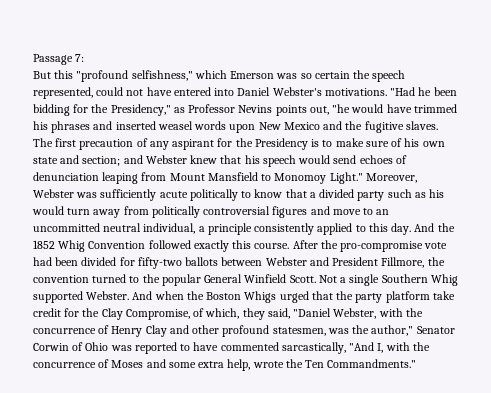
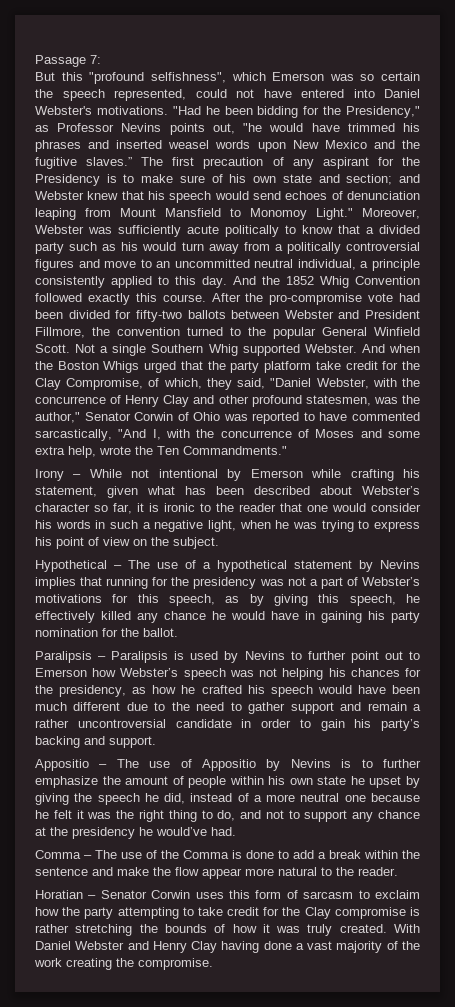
[131,70,193,81] selfishness," -> [150,72,226,83] selfishness",
[405,121,438,130] slaves. -> [86,157,133,166] slaves.”
(149, 210) none -> [274,244,283,251] a
(417, 363) none -> [35,469,421,481] [35,486,420,498] [35,503,421,514] [35,520,421,532] [35,537,219,549] [35,560,420,572] [35,577,420,589] [35,594,420,606] [35,611,420,623] [35,628,178,637] [35,651,420,663] [35,668,422,680] [35,685,420,697] [35,702,422,714] [35,719,420,731] [35,736,156,748] [35,759,421,771] [35,776,420,788] [35,793,420,805] [35,810,420,822] [35,827,236,839] [35,850,420,859] [35,867,398,879] [35,890,420,899] [35,907,421,919] [35,924,421,936] [35,941,420,953] [34,958,213,970] // Irony – While not intentional by Emerson while crafting his statement, given what has been described about Webster’s character so far, it is ironic to the reader that one would consider his words in such a negative light, when he was trying to express his point of view on the subject. // Hypothetical – The use of a hypothetical statement by Nevins implies that running for the presidency was not a part of Webster’s motivations for this speech, as by giving this speech, he effectively killed any chance he would have in gaining his party nomination for the ballot. // Paralipsis – Paralipsis is used by Nevins to further point out to Emerson how Webster’s speech was not helping his chances for the presidency, as how he crafted his speech would have been much different due to the need to gather support and remain a rather uncontroversial candidate in order to gain his party’s backing and support. // Appositio – The use of Appositio by Nevins is to further emphasize the amount of people within his own state he upset by giving the speech he did, instead of a more neutral one because he felt it was the right thing to do, and not to support any chance at the presidency he would’ve had. // Comma – The use of the Comma is done to add a break within the sentence and make the flow appear more natural to the reader. // Horatian – Senator Corwin uses this form of sarcasm to exclaim how the party attempting to take credit for the Clay compromise is rather stretching the bounds of how it was truly created. With Daniel Webster and Henry Clay having done a vast majority of the work creating the compromise.

